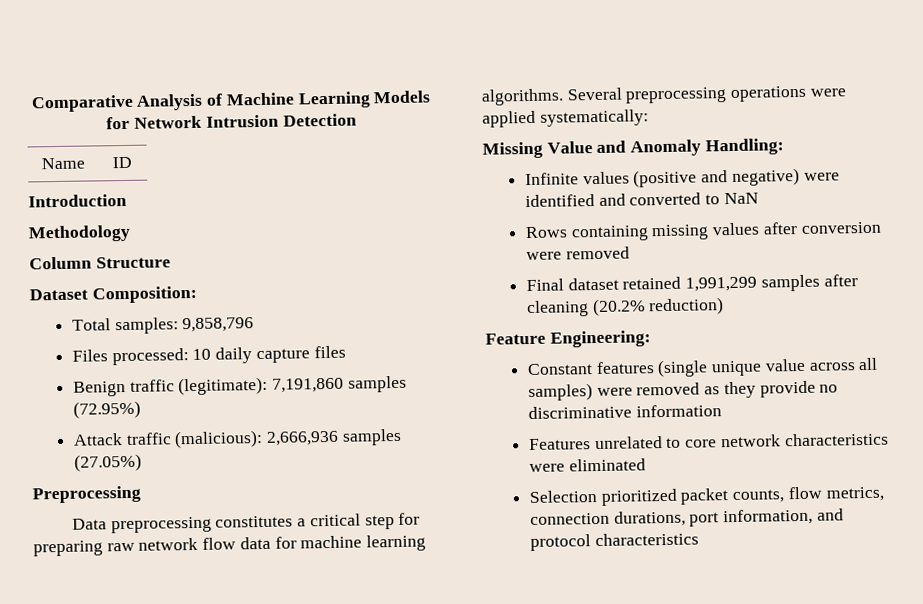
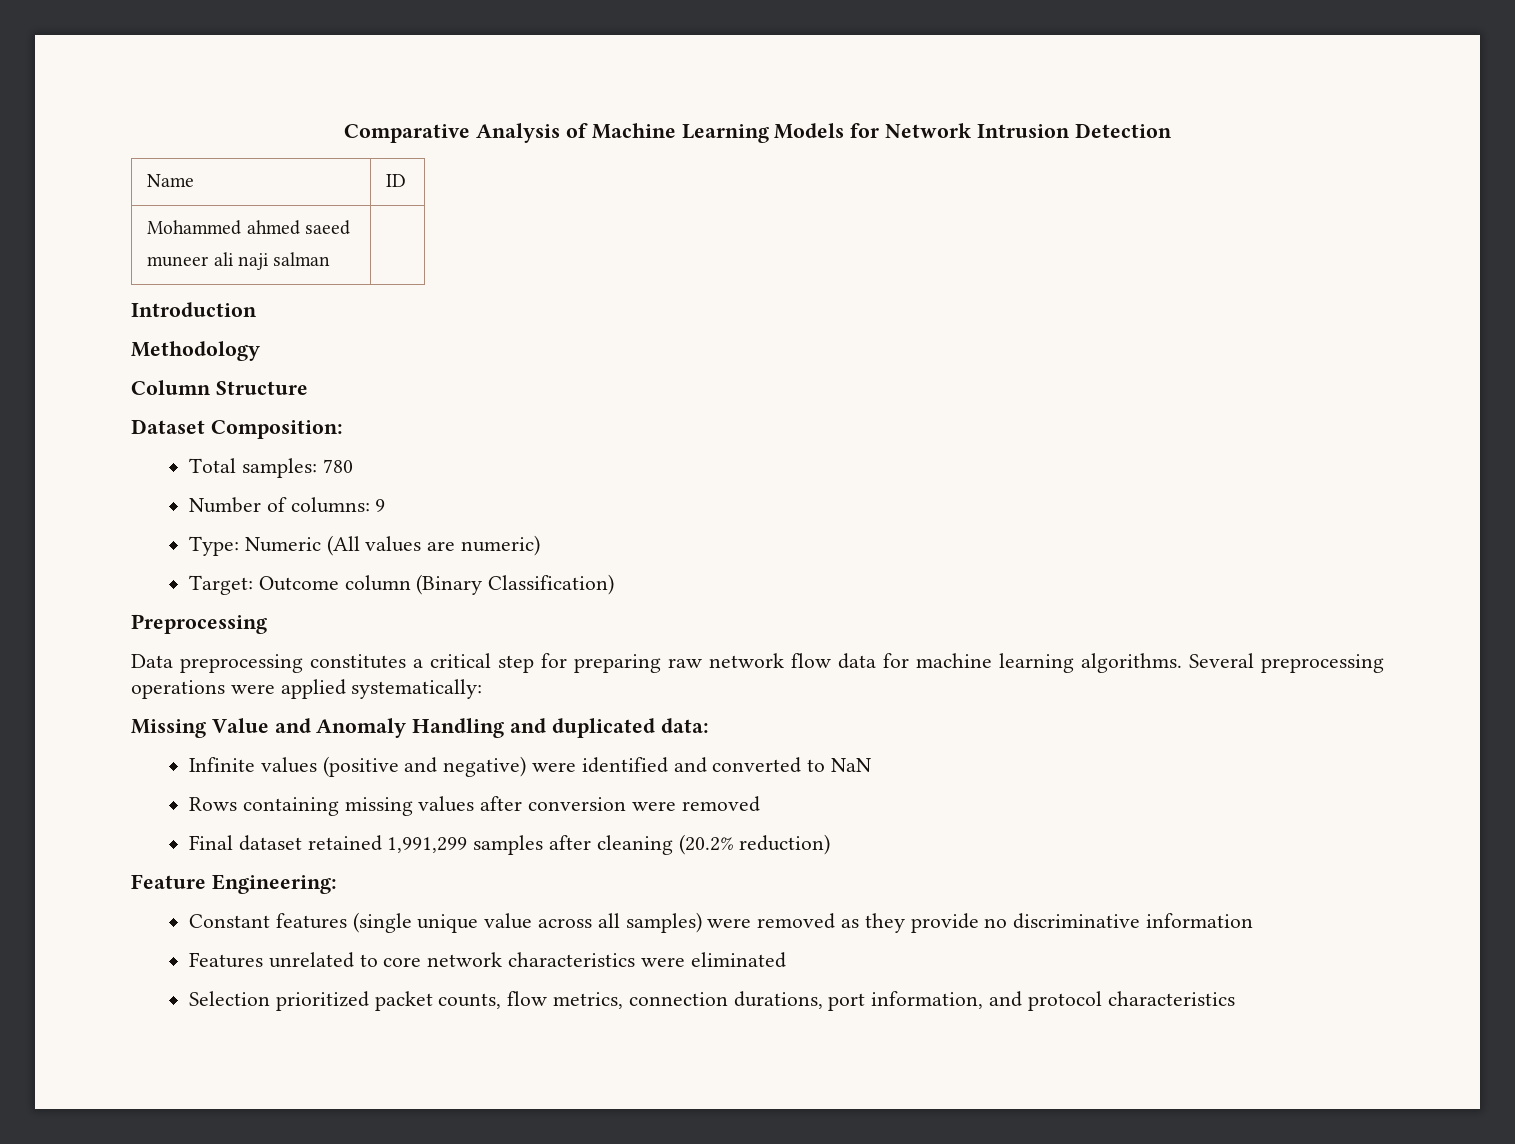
(132, 162) none -> [147,220,350,235] [147,252,331,270] // Mohammed ahmed saeed // muneer ali naji salman |
[182,317,255,333] [72,345,346,366] [73,375,407,397] [73,400,142,419] [73,428,402,449] [74,453,143,472] 9,858,796 // Files processed: 10 daily capture files // Benign traffic (legitimate): 7,191,860 samples (72.95%) // Attack traffic (malicious): 2,666,936 samples (27.05%) -> [322,459,353,473] [188,497,386,513] [188,535,540,556] [188,574,615,595] 780 // Number of columns: 9 // Type: Numeric (All values are numeric) // Target: Outcome column (Binary Classification)
[704,138,784,156] Handling: -> [412,718,709,738] Handling and duplicated data:

